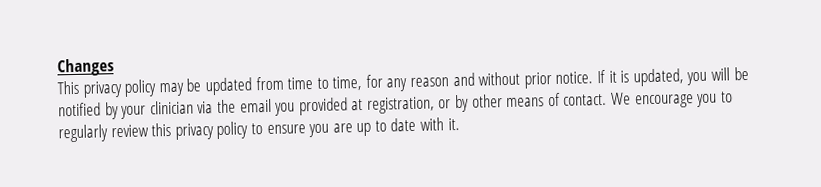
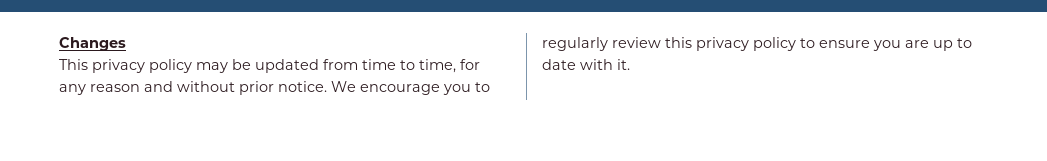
[597,66,749,87] [58,92,608,120] If it is updated, you will be notified by your clinician via the email you provided at registration, or by other means of contact. -> (327, 86) none

